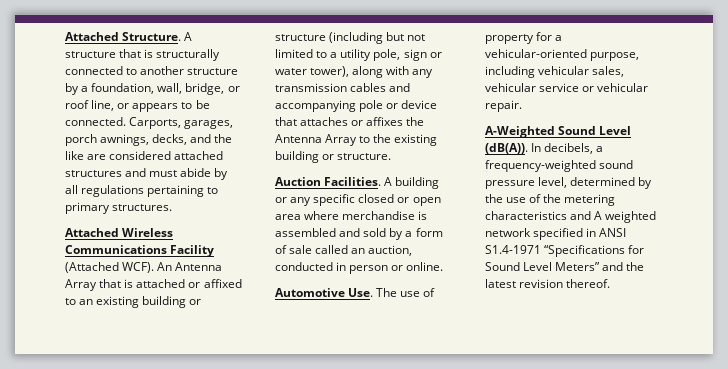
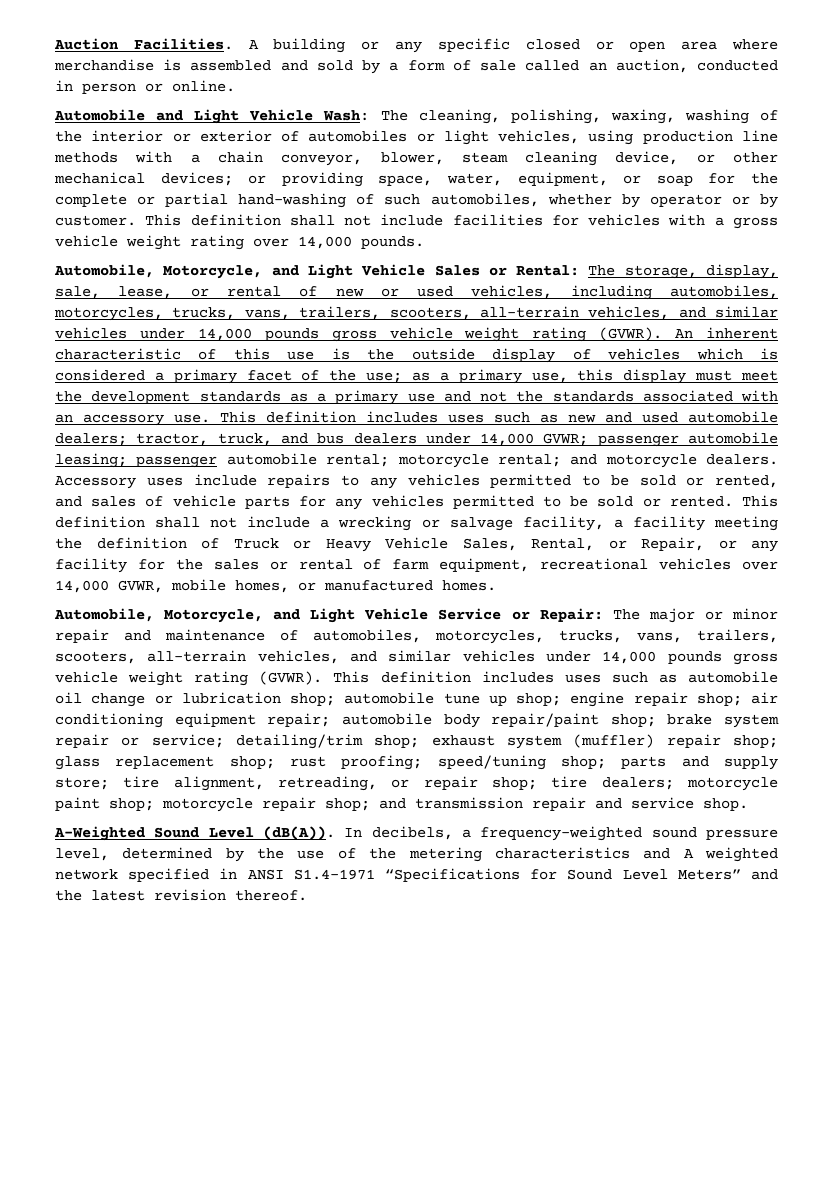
[65,32,193,41] [65,49,221,61] [65,66,239,75] [65,83,240,95] [65,100,210,112] [65,117,234,129] [65,134,233,146] [65,151,224,160] [65,168,229,180] [65,185,219,197] [65,202,173,214] [65,228,174,237] [65,245,215,257] [65,262,223,273] [65,279,242,291] [65,296,202,308] [275,32,426,44] [275,49,442,61] [275,66,434,78] [275,83,411,92] [275,100,438,112] [275,117,425,126] [275,134,438,146] [275,151,392,163] Attached Structure. A structure that is structurally connected to another structure by a foundation, wall, bridge, or roof line, or appears to be connected. Carports, garages, porch awnings, decks, and the like are considered attached structures and must abide by all regulations pertaining to primary structures. // Attached Wireless Communications Facility (Attached WCF). An Antenna Array that is attached or affixed to an existing building or structure (including but not limited to a utility pole, sign or water tower), along with any transmission cables and accompanying pole or device that attaches or affixes the Antenna Array to the existing building or structure. // -> (54, 44) none
[275,288,436,297] [485,32,563,44] [485,49,640,61] [485,66,625,78] [485,83,649,92] [485,100,522,112] Automotive Use. The use of property for a vehicular-oriented purpose, including vehicular sales, vehicular service or vehicular repair. -> [54,109,779,124] [55,130,778,145] [54,151,778,166] [54,172,779,187] [55,193,778,208] [55,214,778,229] [55,235,424,250] [54,264,778,279] [55,285,778,300] [54,306,778,321] [55,327,778,342] [55,348,778,363] [55,369,778,384] [55,390,778,405] [55,411,778,426] [55,432,778,447] [55,453,778,468] [55,474,778,489] [55,495,778,510] [55,516,778,531] [55,537,778,552] [55,558,778,573] [55,579,496,593] [54,608,778,623] [55,629,778,644] [55,650,778,665] [55,671,779,686] [55,692,778,707] [55,713,779,728] [55,734,778,749] [55,755,779,770] [55,776,778,791] [55,797,748,812] Automobile and Light Vehicle Wash: The cleaning, polishing, waxing, washing of the interior or exterior of automobiles or light vehicles, using production line methods with a chain conveyor, blower, steam cleaning device, or other mechanical devices; or providing space, water, equipment, or soap for the complete or partial hand-washing of such automobiles, whether by operator or by customer. This definition shall not include facilities for vehicles with a gross vehicle weight rating over 14,000 pounds. // Automobile, Motorcycle, and Light Vehicle Sales or Rental: The storage, display, sale, lease, or rental of new or used vehicles, including automobiles, motorcycles, trucks, vans, trailers, scooters, all-terrain vehicles, and similar vehicles under 14,000 pounds gross vehicle weight rating (GVWR). An inherent characteristic of this use is the outside display of vehicles which is considered a primary facet of the use; as a primary use, this display must meet the development standards as a primary use and not the standards associated with an accessory use. This definition includes uses such as new and used automobile dealers; tractor, truck, and bus dealers under 14,000 GVWR; passenger automobile leasing; passenger automobile rental; motorcycle rental; and motorcycle dealers. Accessory uses include repairs to any vehicles permitted to be sold or rented, and sales of vehicle parts for any vehicles permitted to be sold or rented. This definition shall not include a wrecking or salvage facility, a facility meeting the definition of Truck or Heavy Vehicle Sales, Rental, or Repair, or any facility for the sales or rental of farm equipment, recreational vehicles over 14,000 GVWR, mobile homes, or manufactured homes. // Automobile, Motorcycle, and Light Vehicle Service or Repair: The major or minor repair and maintenance of automobiles, motorcycles, trucks, vans, trailers, scooters, all-terrain vehicles, and similar vehicles under 14,000 pounds gross vehicle weight rating (GVWR). This definition includes uses such as automobile oil change or lubrication shop; automobile tune up shop; engine repair shop; air conditioning equipment repair; automobile body repair/paint shop; brake system repair or service; detailing/trim shop; exhaust system (muffler) repair shop; glass replacement shop; rust proofing; speed/tuning shop; parts and supply store; tire alignment, retreading, or repair shop; tire dealers; motorcycle paint shop; motorcycle repair shop; and transmission repair and service shop.

